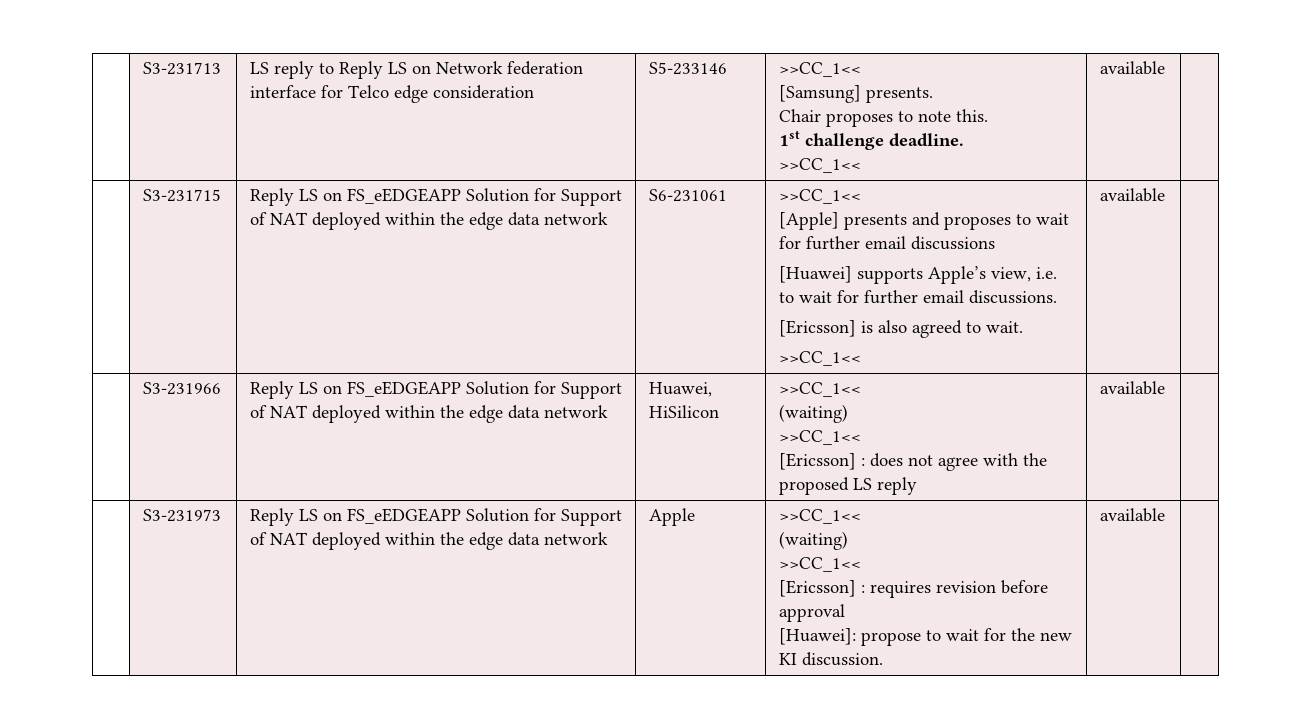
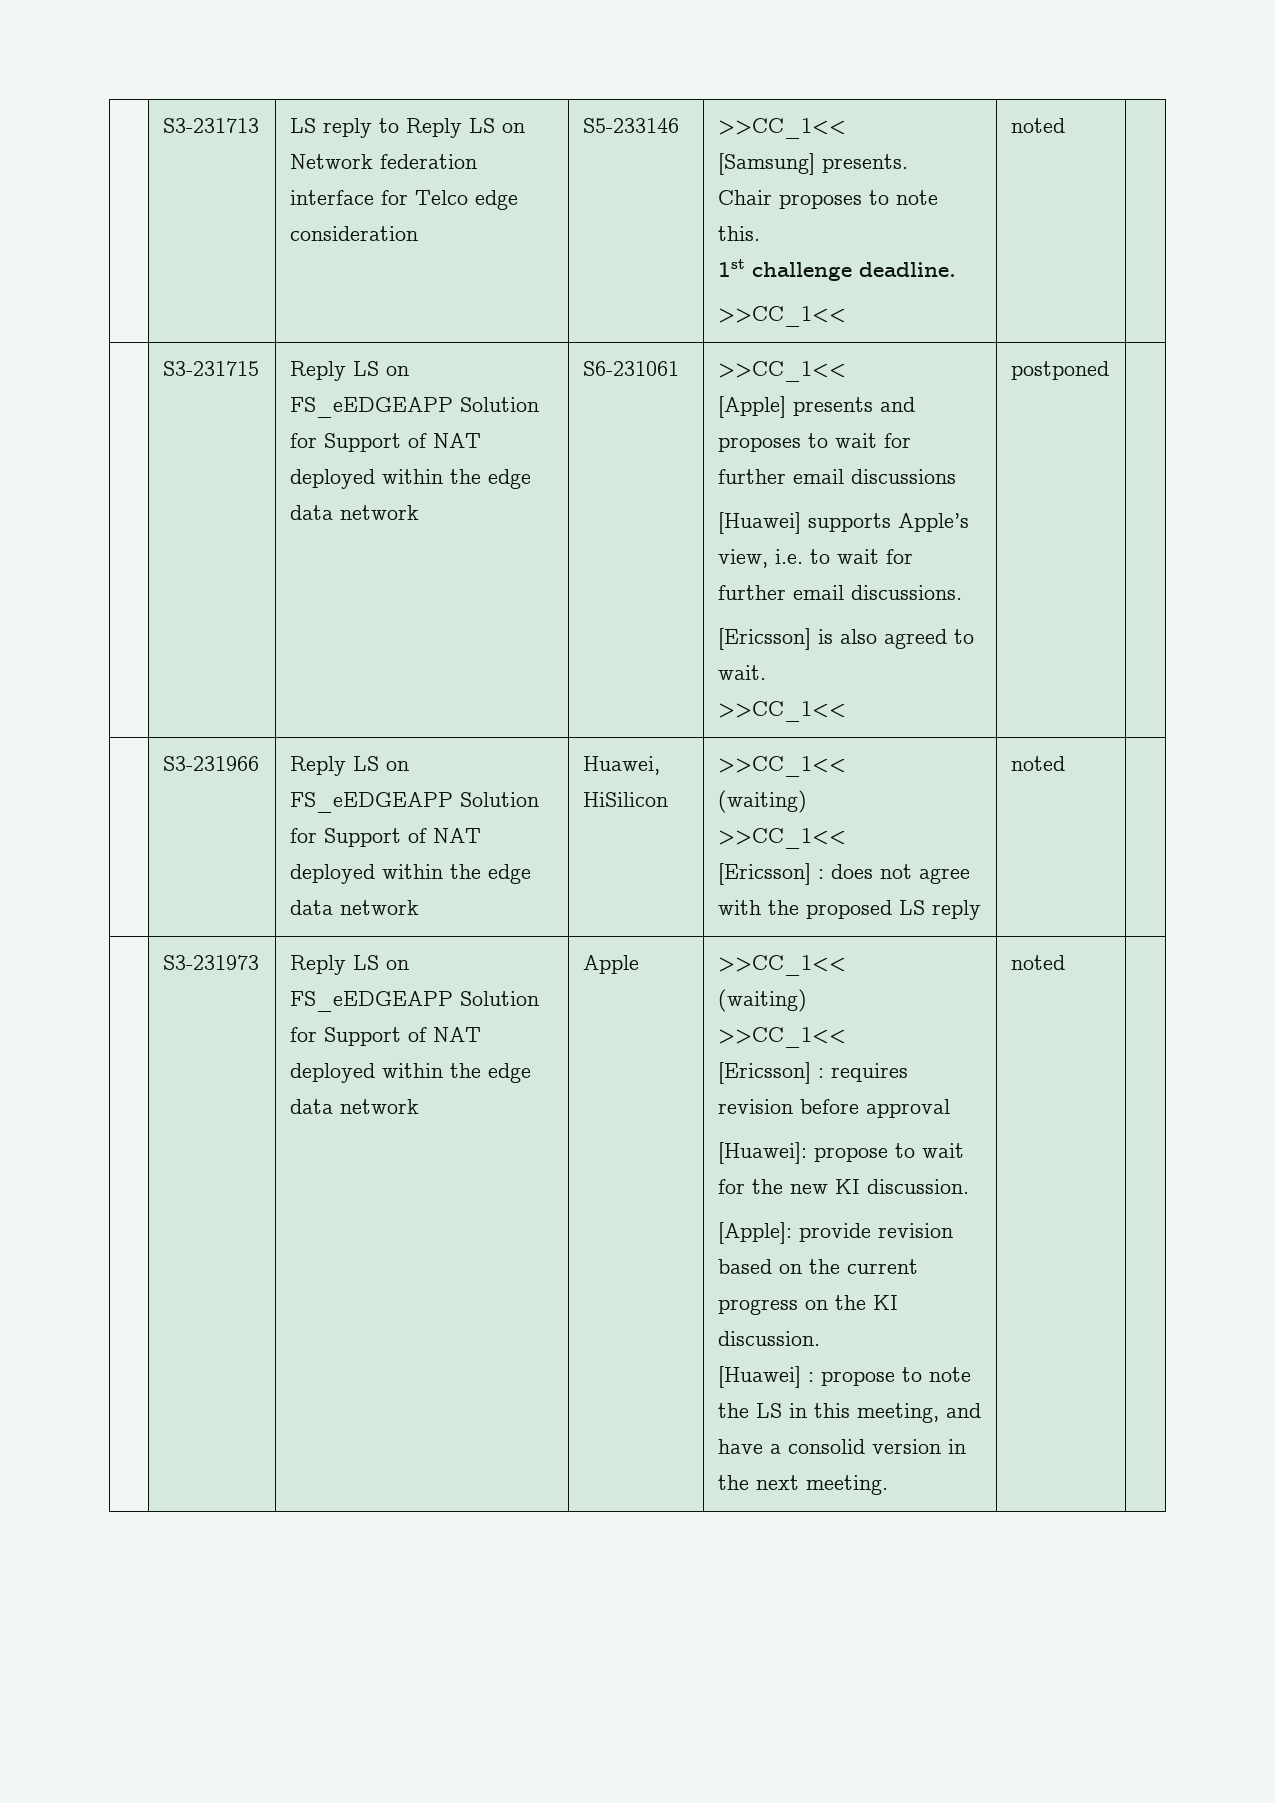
[1099,61,1165,75] available -> [1010,118,1065,133] noted
[1099,188,1165,202] available -> [1010,361,1109,380] postponed
[1099,381,1165,395] available -> [1010,756,1065,771] noted
[1099,508,1165,522] | available -> [717,1222,953,1244] [717,1259,918,1274] [717,1295,898,1315] [717,1331,820,1346] [717,1366,971,1388] [717,1403,981,1423] [717,1439,966,1454] [717,1475,888,1495] [1010,955,1065,970] // [Apple]: provide revision based on the current progress on the KI discussion. // [Huawei] : propose to note the LS in this meeting, and have a consolid version in the next meeting. | noted

